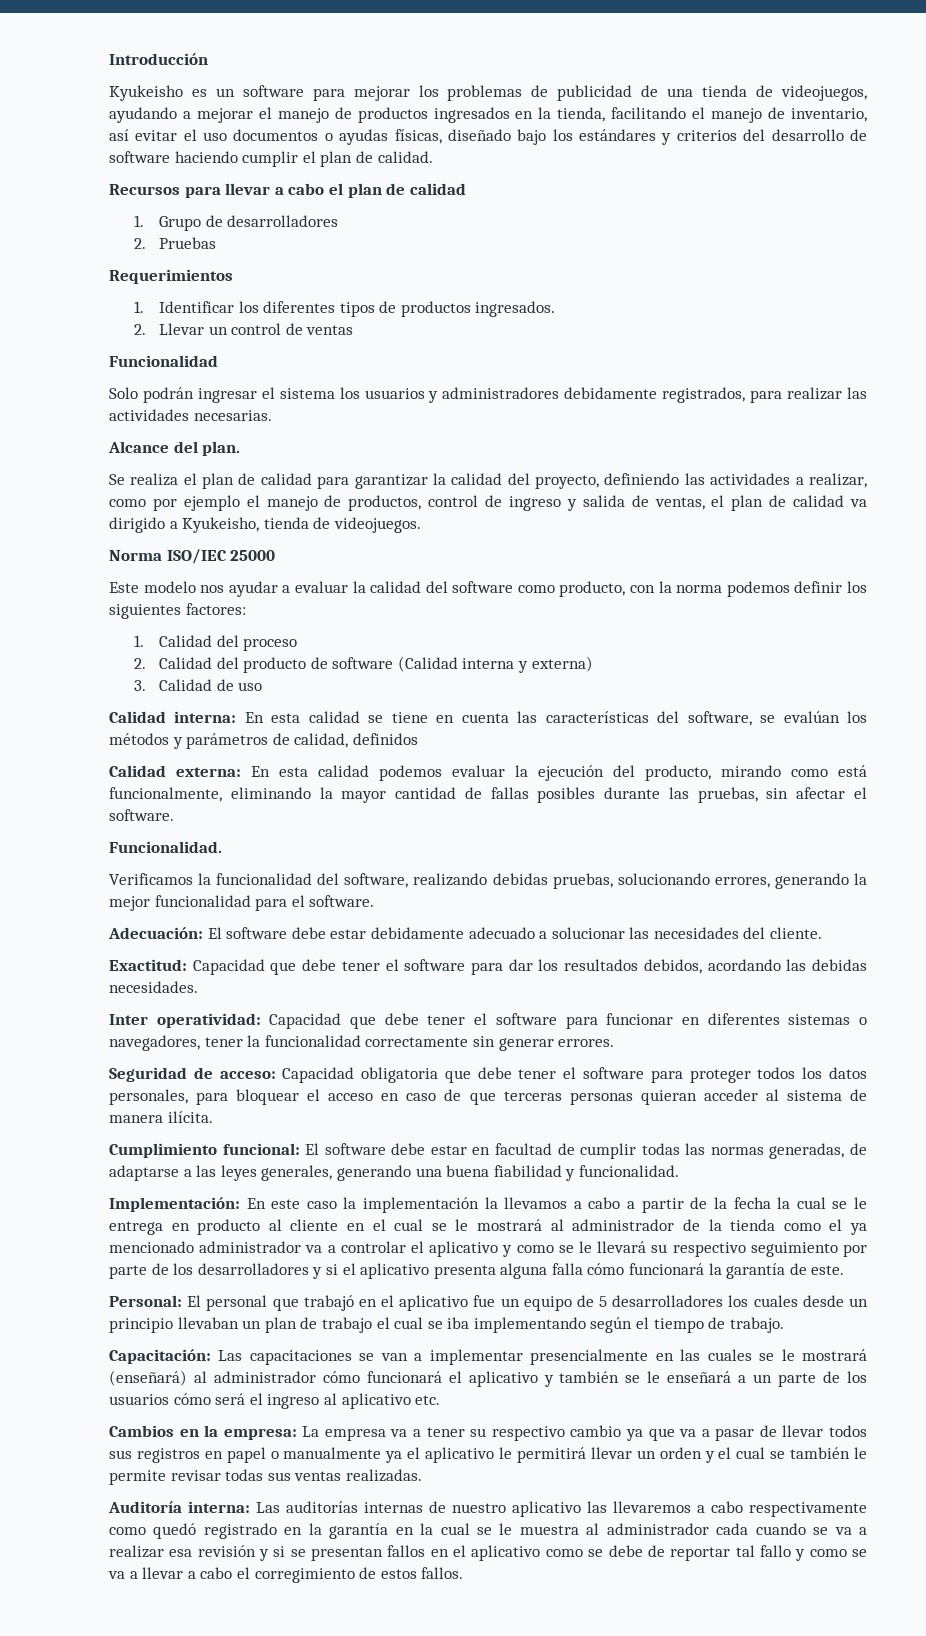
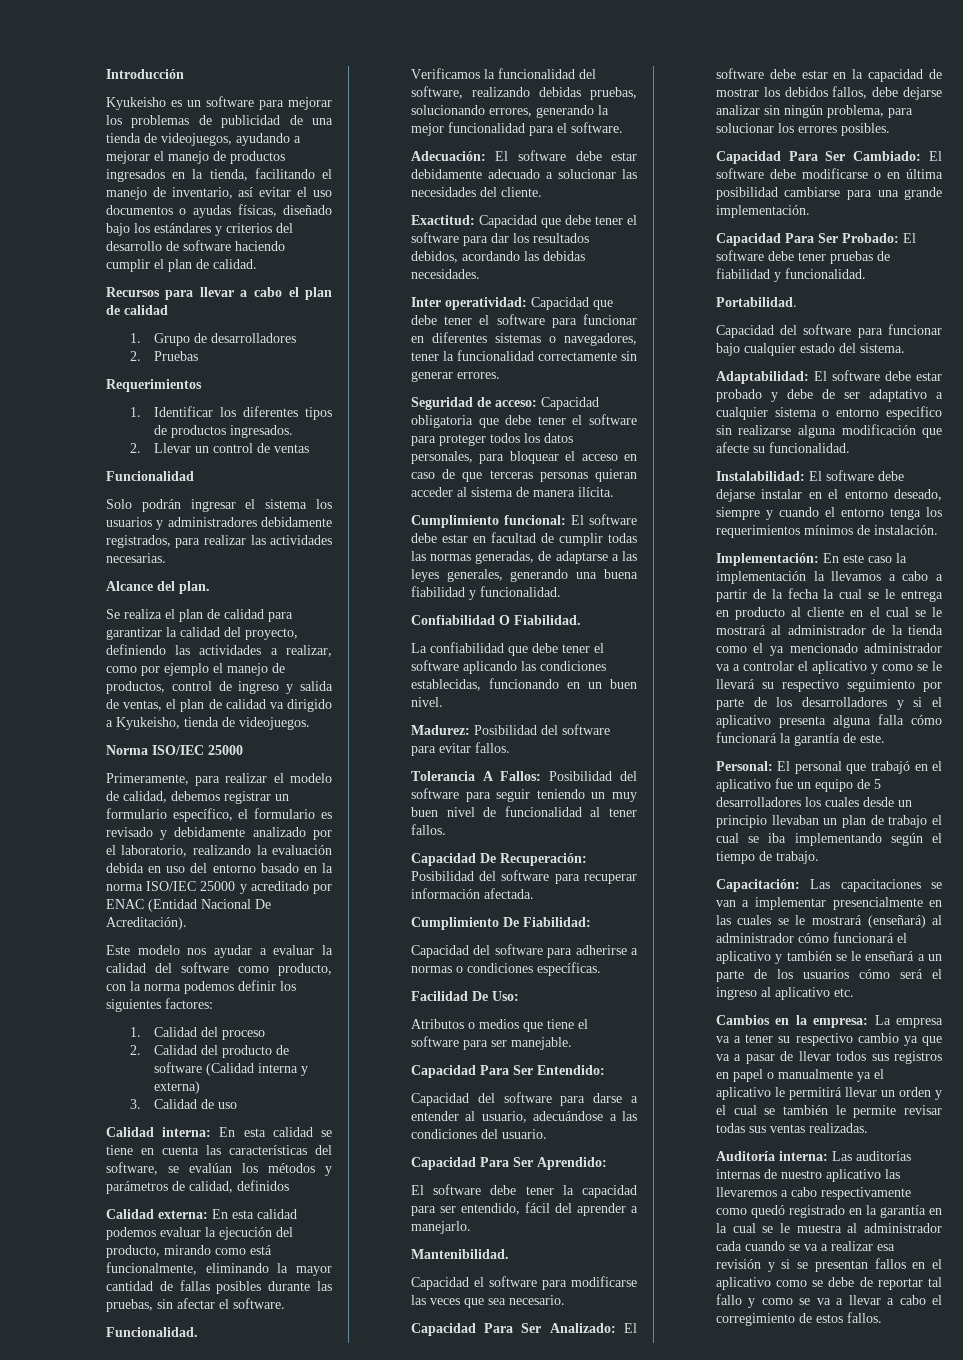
(276, 555) none -> [105,773,332,786] [105,791,289,804] [105,808,332,822] [105,827,332,840] [105,845,332,857] [105,863,333,873] [105,881,332,894] [105,899,271,912] [105,917,187,930] // Primeramente, para realizar el modelo de calidad, debemos registrar un formulario específico, el formulario es revisado y debidamente analizado por el laboratorio, realizando la evaluación debida en uso del entorno basado en la norma ISO/IEC 25000 y acreditado por ENAC (Entidad Nacional De Acreditación).
(679, 1171) none -> [410,615,581,625] [410,642,604,656] [410,660,606,674] [410,678,637,691] [410,697,443,707] [410,724,610,735] [410,742,510,756] [410,771,637,781] [410,788,637,802] [410,806,637,817] [410,824,446,835] [410,853,587,866] [410,870,637,884] [410,888,534,899] [410,917,591,930] [410,944,638,958] [410,962,601,976] [410,991,519,1001] [410,1019,588,1032] [410,1036,572,1050] [410,1065,605,1078] [410,1092,638,1106] [410,1111,637,1123] [410,1129,547,1139] [410,1157,607,1170] [410,1184,637,1198] [410,1202,638,1216] [410,1221,471,1234] [410,1249,509,1259] [410,1276,637,1290] [410,1295,565,1308] [410,1323,637,1336] [715,68,942,82] [715,86,942,100] [715,105,913,118] [715,123,890,136] [715,151,942,164] [715,168,943,179] [715,187,942,200] [715,205,810,218] [715,233,916,246] [715,250,890,264] [715,268,866,282] [715,297,797,307] [715,324,942,338] [715,343,905,356] [715,370,942,384] [715,389,943,402] [715,406,942,420] [715,424,942,438] [715,442,850,453] [715,470,904,481] [715,489,942,502] [715,507,942,520] [715,525,938,538] // Confiabilidad O Fiabilidad. // La confiabilidad que debe tener el software aplicando las condiciones establecidas, funcionando en un buen nivel. // Madurez: Posibilidad del software para evitar fallos. // Tolerancia A Fallos: Posibilidad del software para seguir teniendo un muy buen nivel de funcionalidad al tener fallos. // Capacidad De Recuperación: Posibilidad del software para recuperar información afectada. // Cumplimiento De Fiabilidad: // Capacidad del software para adherirse a normas o condiciones específicas. // Facilidad De Uso: // Atributos o medios que tiene el software para ser manejable. // Capacidad Para Ser Entendido: // Capacidad del software para darse a entender al usuario, adecuándose a las condiciones del usuario. // Capacidad Para Ser Aprendido: // El software debe tener la capacidad para ser entendido, fácil del aprender a manejarlo. // Mantenibilidad. // Capacidad el software para modificarse las veces que sea necesario. // Capacidad Para Ser Analizado: El software debe estar en la capacidad de mostrar los debidos fallos, debe dejarse analizar sin ningún problema, para solucionar los errores posibles. // Capacidad Para Ser Cambiado: El software debe modificarse o en última posibilidad cambiarse para una grande implementación. // Capacidad Para Ser Probado: El software debe tener pruebas de fiabilidad y funcionalidad. // Portabilidad. // Capacidad del software para funcionar bajo cualquier estado del sistema. // Adaptabilidad: El software debe estar probado y debe de ser adaptativo a cualquier sistema o entorno especifico sin realizarse alguna modificación que afecte su funcionalidad. // Instalabilidad: El software debe dejarse instalar en el entorno deseado, siempre y cuando el entorno tenga los requerimientos mínimos de instalación.

